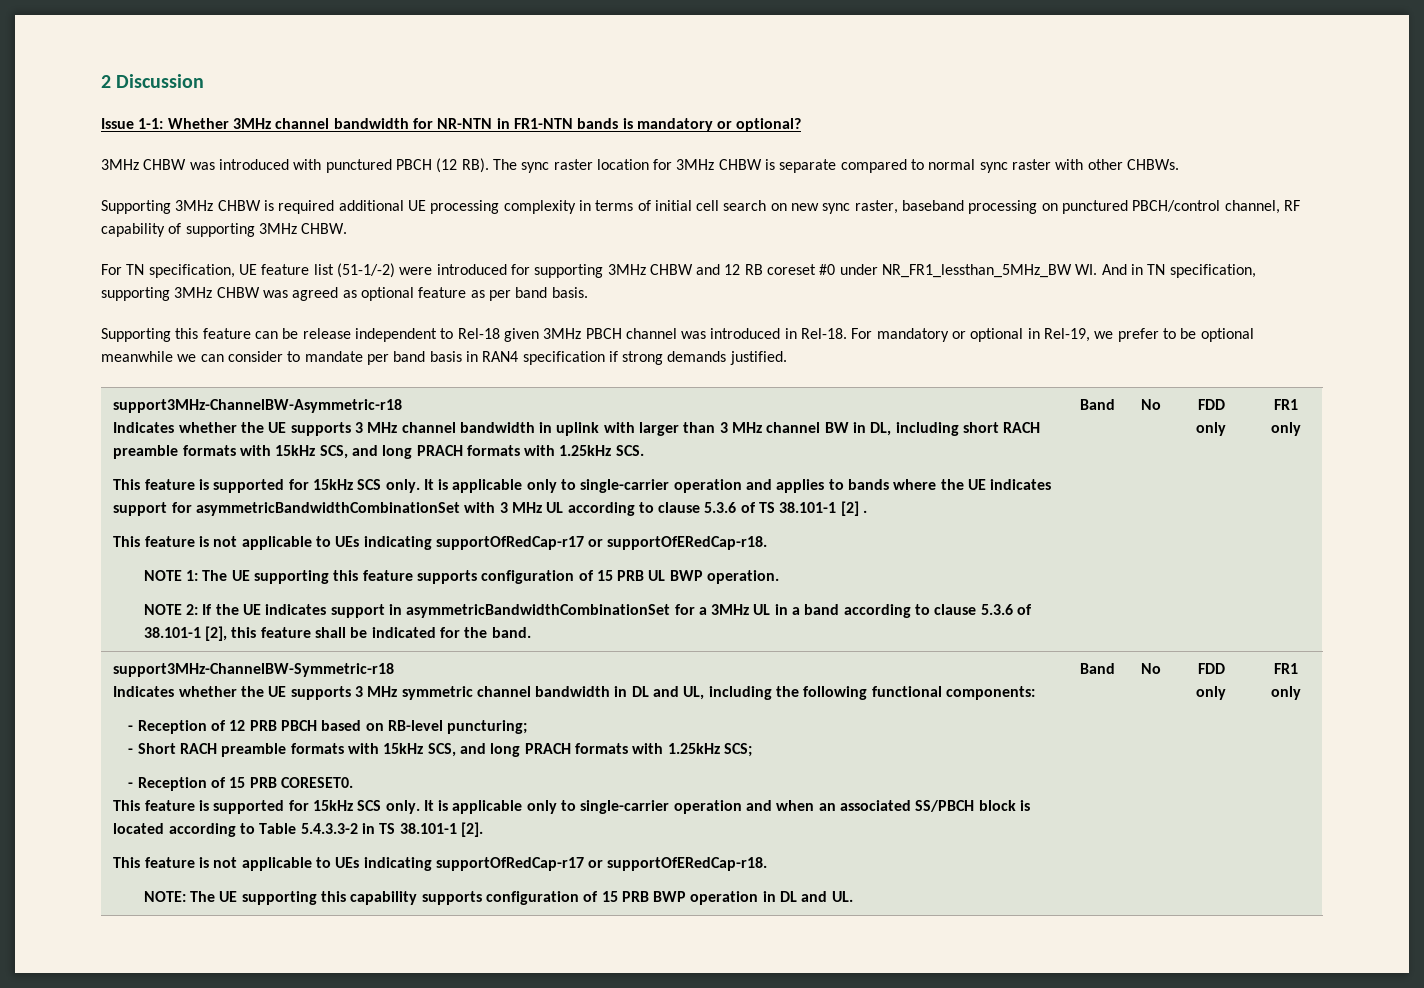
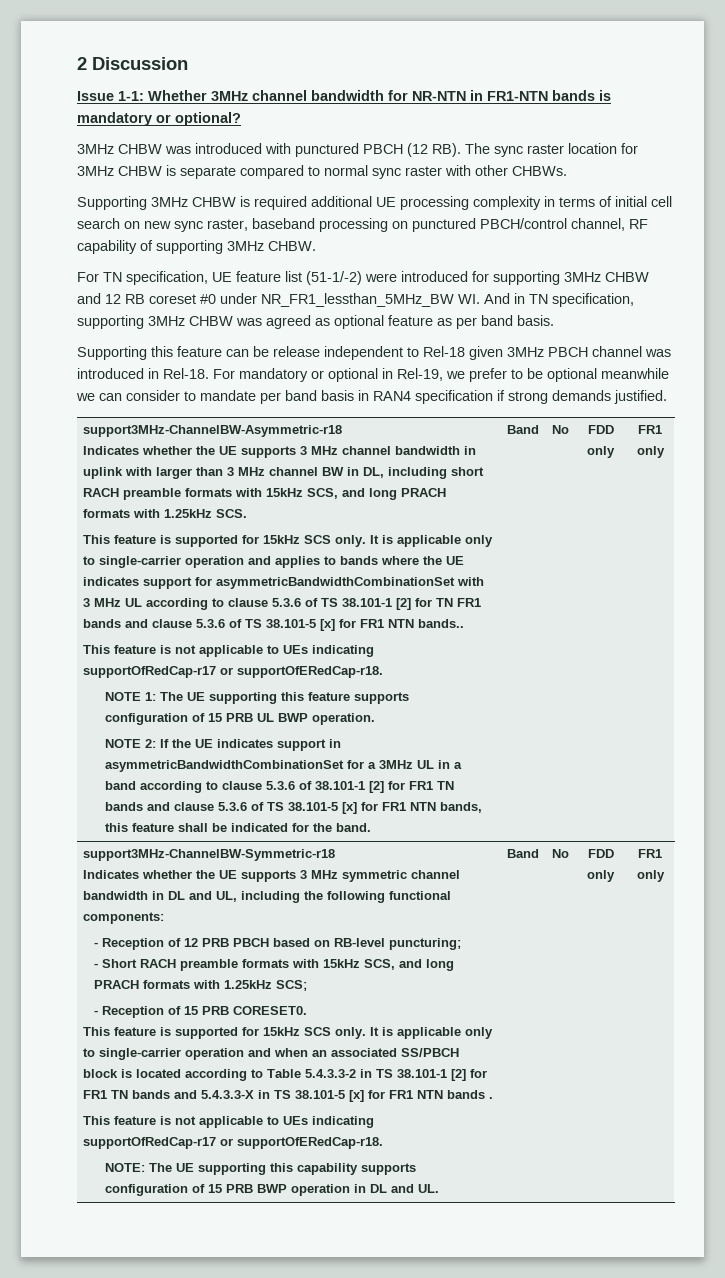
[863,510,868,513] . -> [415,598,482,607] [83,619,465,631] for TN FR1 bands and clause 5.3.6 of TS 38.101-5 [x] for FR1 NTN bands..
[204,626,227,641] [2], -> [368,781,454,793] [104,802,482,814] [2] for FR1 TN bands and clause 5.3.6 of TS 38.101-5 [x] for FR1 NTN bands,
[460,822,483,837] [2]. -> [451,1069,488,1081] [83,1090,494,1102] [2] for FR1 TN bands and 5.4.3.3-X in TS 38.101-5 [x] for FR1 NTN bands .

